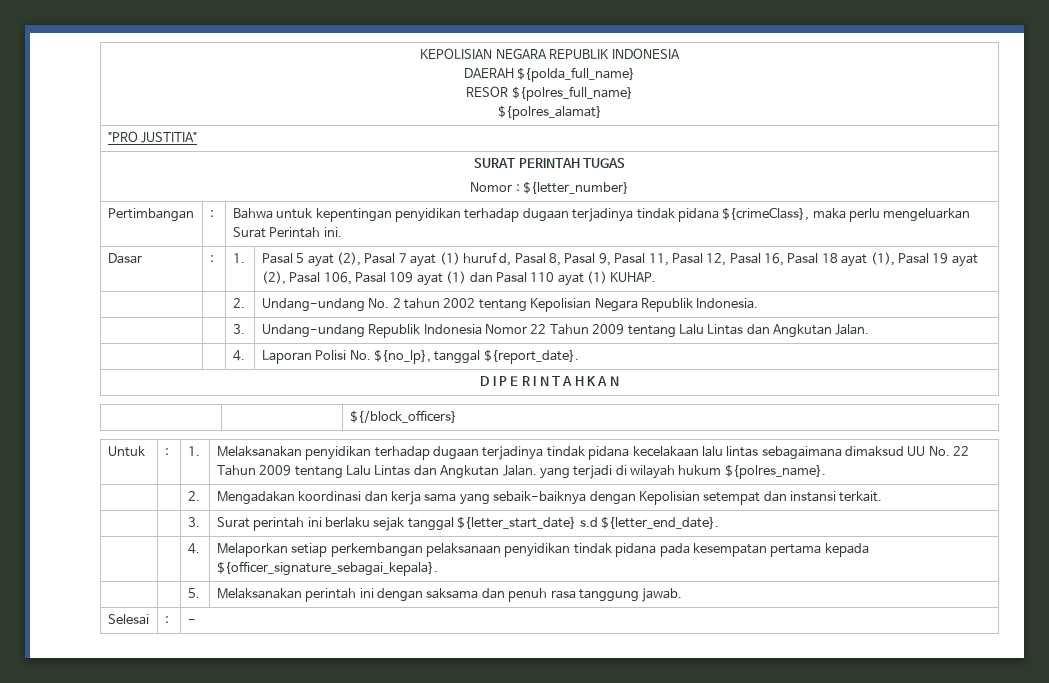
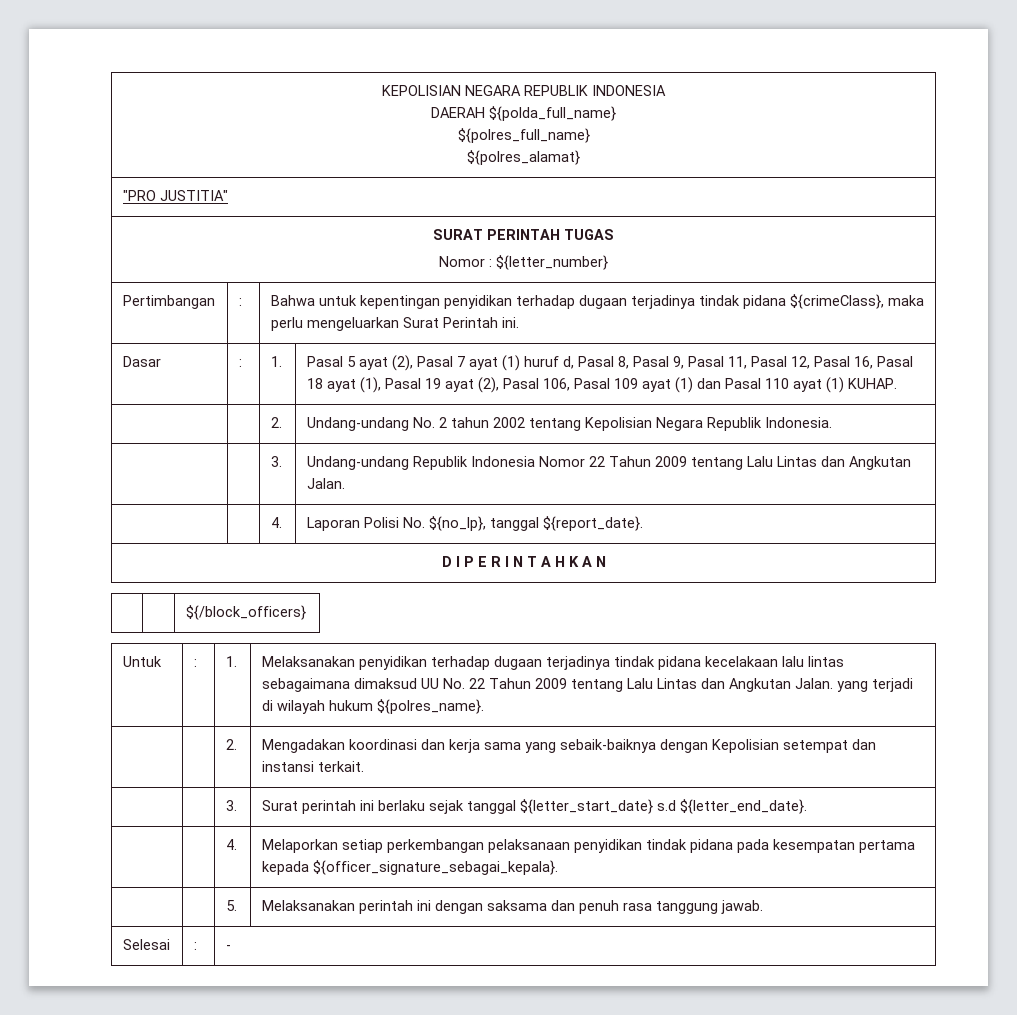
[466,86,509,97] RESOR -> (616, 113) none

